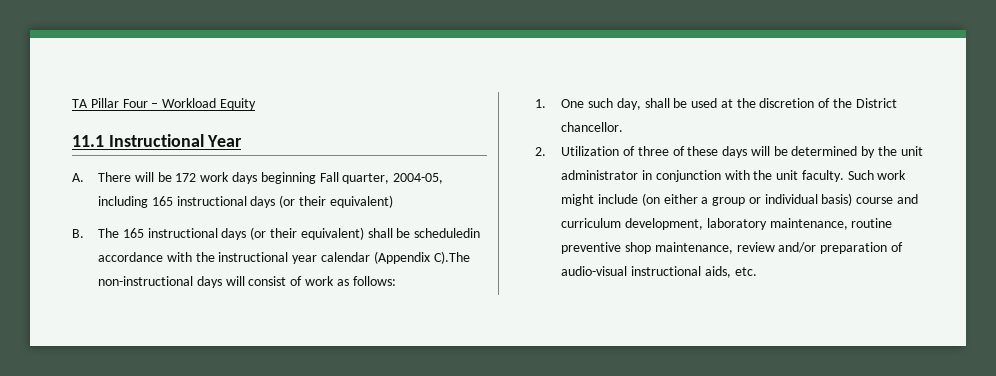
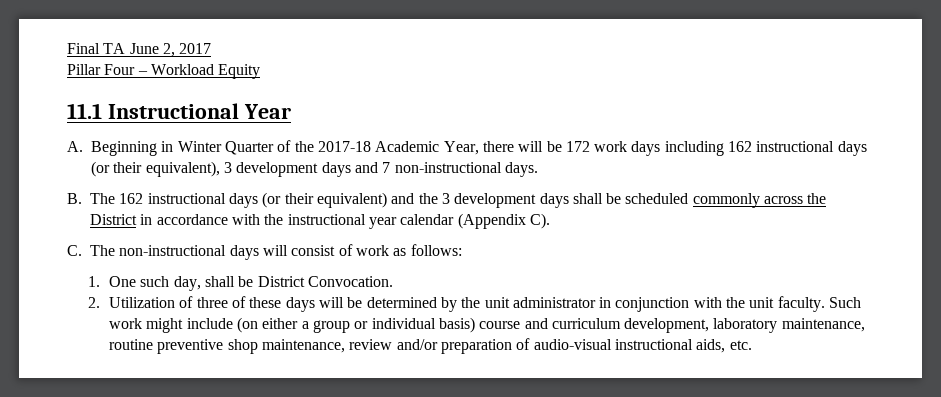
[72,99,88,108] TA -> [67,43,212,57] Final TA June 2, 2017 //
[98,172,132,182] There -> [91,140,514,156] Beginning in Winter Quarter of the 2017-18 Academic Year, there
[260,172,444,184] [98,195,393,208] [72,227,481,240] beginning Fall quarter, 2004-05, including 165 instructional days (or their equivalent) // B. The 165 instructional days (or their equivalent) shall be scheduledin -> [664,141,867,156] [91,161,538,177] [67,192,827,208] [90,214,153,225] including 162 instructional days (or their equivalent), 3 development days and 7 non-instructional days. // B. The 162 instructional days (or their equivalent) and the 3 development days shall be scheduled commonly across the District in
[433,251,470,264] C).The -> [529,213,550,229] [67,245,115,256] C). // C. The
[691,98,897,108] [561,122,624,132] used at the discretion of the District chancellor. -> [257,276,393,287] District Convocation.

